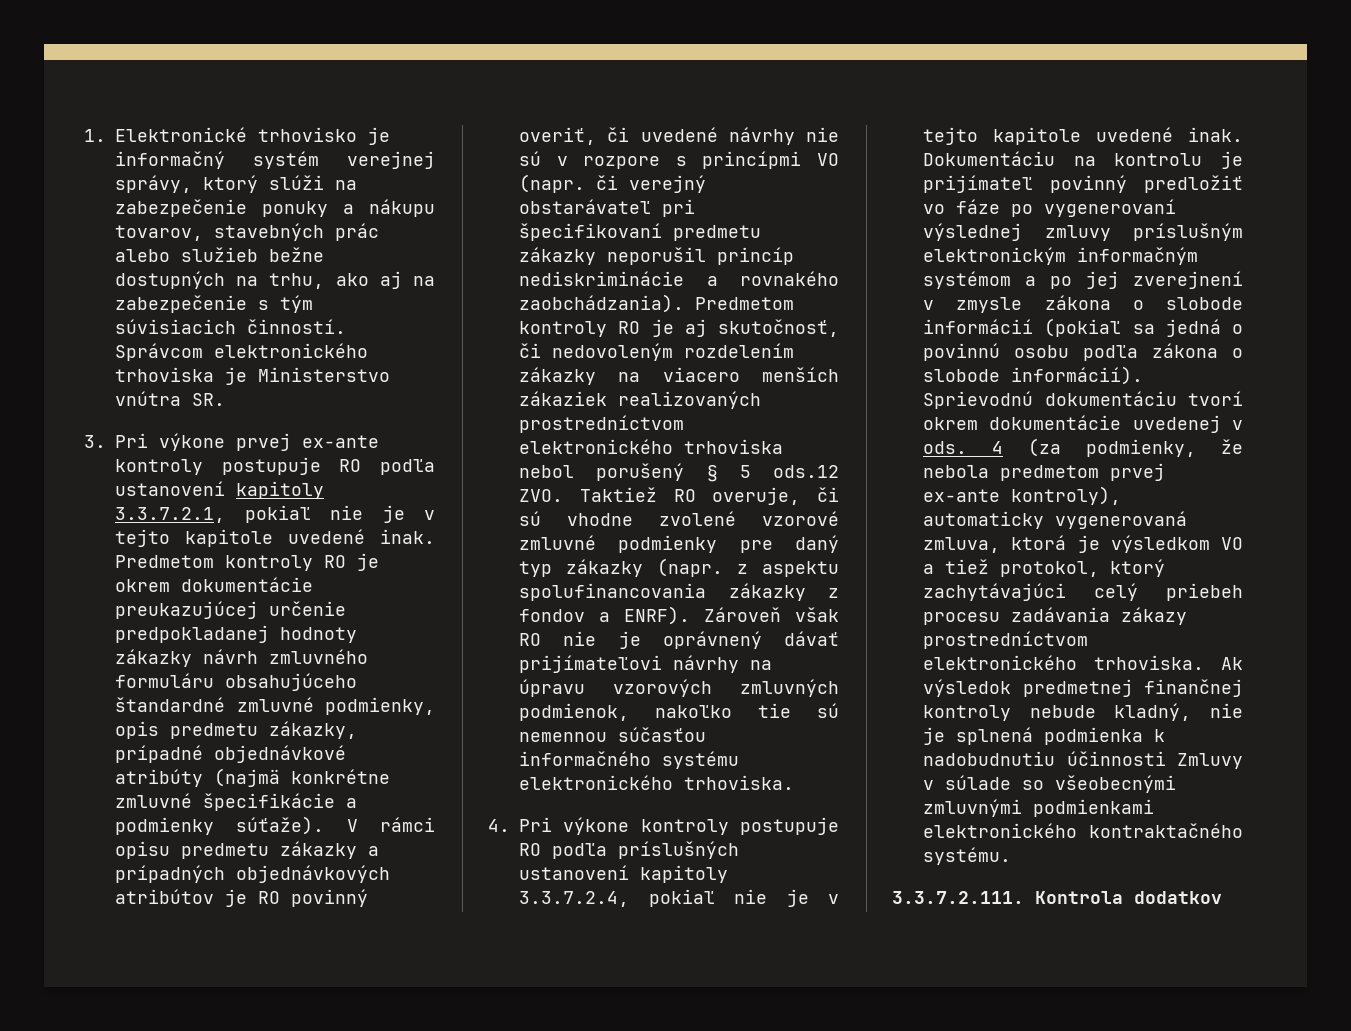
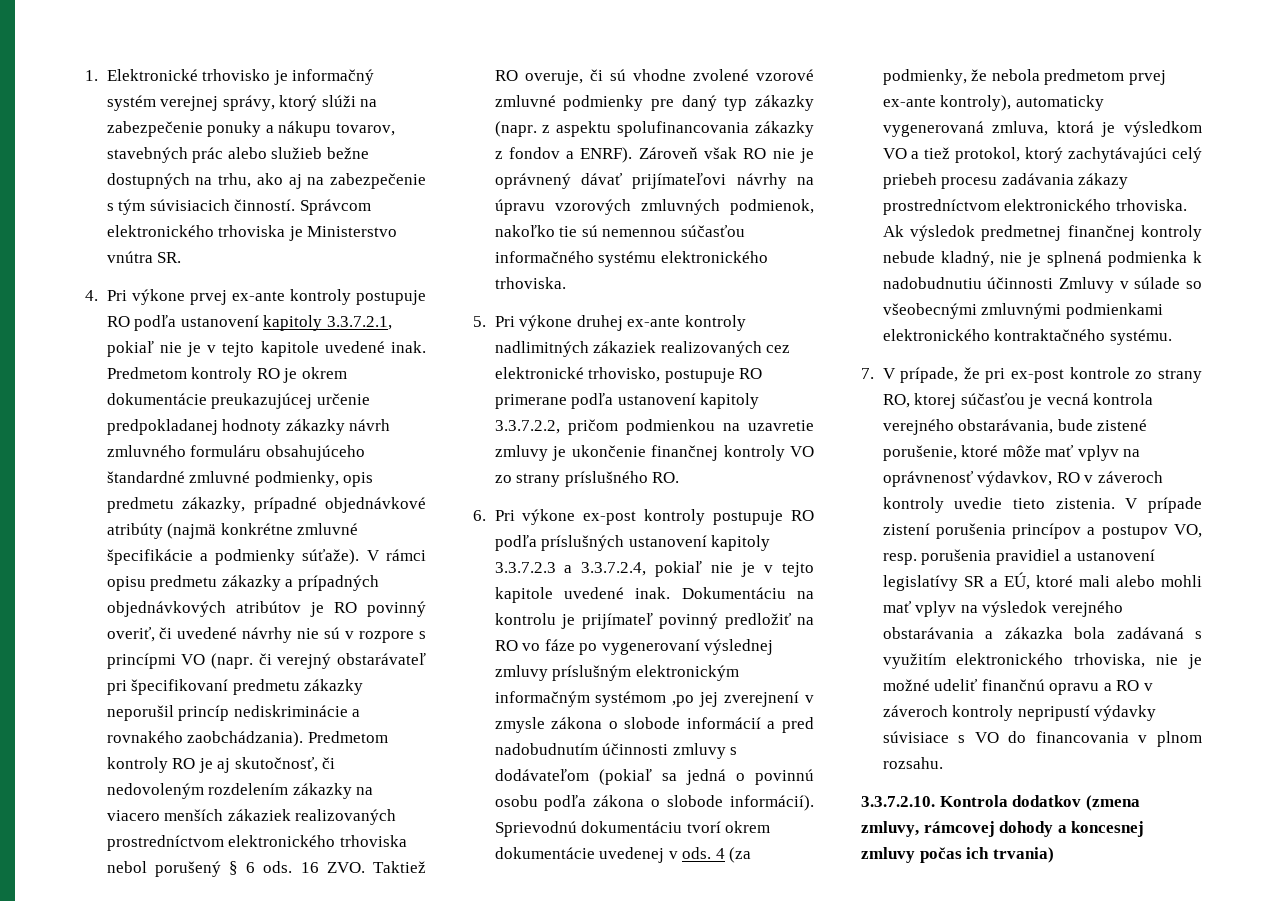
[84,435,106,448] 3. -> [85,290,98,301] 4.
[739,465,839,478] 5 ods.12 -> [246,861,319,873] 6 ods. 16
[488,817,630,835] 4. Pri výkone -> [473,315,746,331] [494,341,791,357] [494,367,763,383] [494,393,760,409] [494,419,814,435] [494,445,814,461] [494,471,680,487] [473,509,637,525] 5. Pri výkone druhej ex-ante kontroly nadlimitných zákaziek realizovaných cez elektronické trhovisko, postupuje RO primerane podľa ustanovení kapitoly 3.3.7.2.2, pričom podmienkou na uzavretie zmluvy je ukončenie finančnej kontroly VO zo strany príslušného RO. // 6. Pri výkone ex-post
(728, 874) none -> [494,562,573,573] 3.3.7.2.3 a
(1243, 184) none -> [797,617,814,625] [494,640,518,651] na RO
[1025,276,1072,289] a po -> [672,695,695,707] ,po
(1033, 326) none -> [767,717,814,733] [494,743,738,759] [494,769,589,781] a pred nadobudnutím účinnosti zmluvy s dodávateľom
[892,891,1222,904] 3.3.7.2.111. Kontrola dodatkov -> [861,367,1202,383] [882,393,1154,409] [882,419,1148,435] [882,445,1141,461] [882,471,1163,487] [882,497,1202,513] [882,523,1202,539] [882,549,1155,565] [882,572,1202,591] [882,601,1123,617] [882,627,1202,639] [882,653,1202,669] [882,679,1154,695] [882,705,1157,721] [882,731,1202,747] [882,757,943,769] [861,795,1140,811] [861,821,1145,837] [861,847,1054,863] 7. V prípade, že pri ex-post kontrole zo strany RO, ktorej súčasťou je vecná kontrola verejného obstarávania, bude zistené porušenie, ktoré môže mať vplyv na oprávnenosť výdavkov, RO v záveroch kontroly uvedie tieto zistenia. V prípade zistení porušenia princípov a postupov VO, resp. porušenia pravidiel a ustanovení legislatívy SR a EÚ, ktoré mali alebo mohli mať vplyv na výsledok verejného obstarávania a zákazka bola zadávaná s využitím elektronického trhoviska, nie je možné udeliť finančnú opravu a RO v záveroch kontroly nepripustí výdavky súvisiace s VO do financovania v plnom rozsahu. // 3.3.7.2.10. Kontrola dodatkov (zmena zmluvy, rámcovej dohody a koncesnej zmluvy počas ich trvania)

